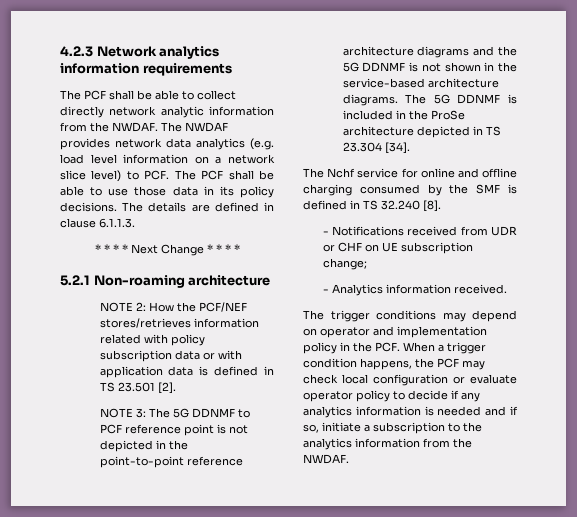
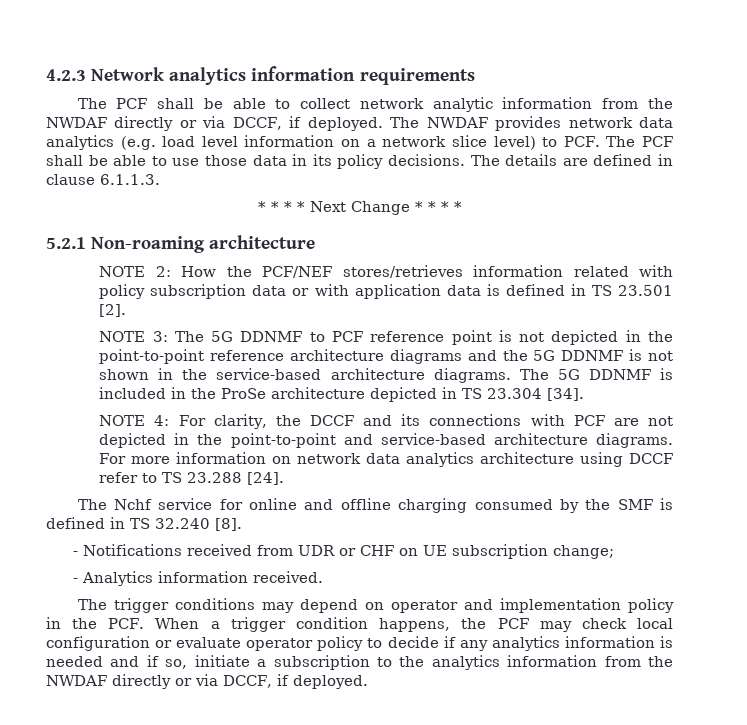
[60,106,104,118] directly -> (351, 103) none
[112,122,158,132] NWDAF. -> [46,116,383,131] NWDAF directly or via DCCF, if deployed.
(410, 148) none -> [99,414,673,429] [99,433,673,448] [99,452,673,467] [99,472,285,485] // NOTE 4: For clarity, the DCCF and its connections with PCF are not depicted in the point-to-point and service-based architecture diagrams. For more information on network data analytics architecture using DCCF refer to TS 23.288 [24].
[303,454,349,464] NWDAF. -> [46,674,368,689] NWDAF directly or via DCCF, if deployed.

